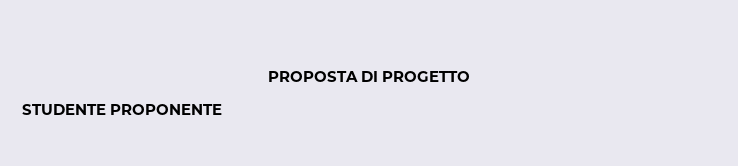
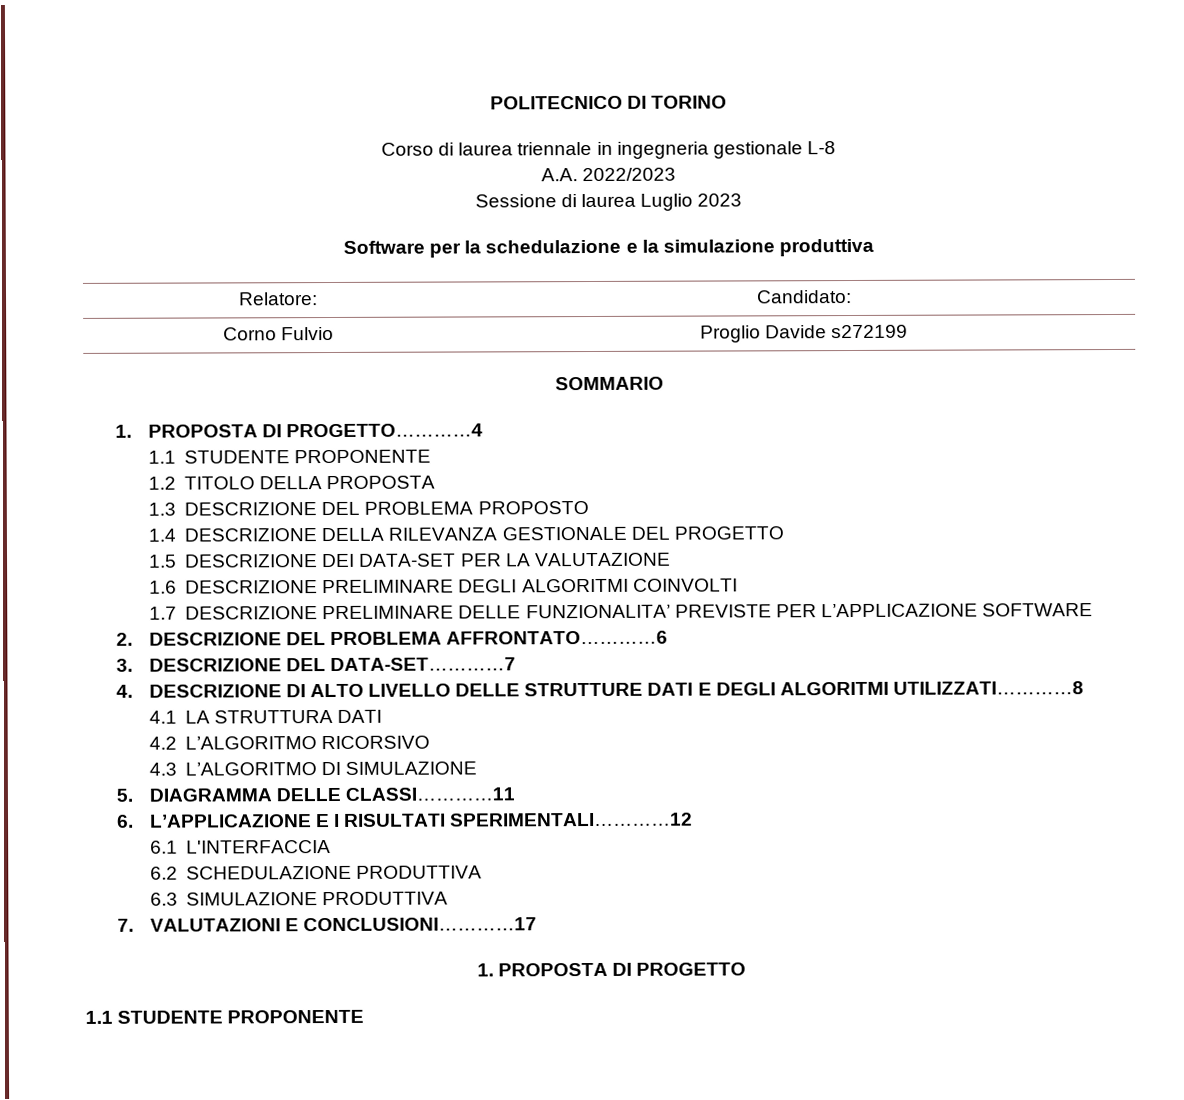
(267, 76) none -> [489,95,728,110] [381,141,836,159] [540,167,677,182] [474,193,743,211] [343,238,874,258] [239,292,318,306] [756,290,852,304] [222,326,335,341] [699,324,909,343] [555,376,664,391] [115,423,483,438] [147,449,432,464] [147,475,436,490] [147,501,589,516] [147,526,784,542] [148,552,671,568] [148,578,738,594] [148,603,1094,620] [116,630,669,646] [116,657,516,672] [116,681,1084,698] [148,709,383,724] [148,735,431,750] [148,761,478,776] [116,787,515,802] [117,812,694,828] [149,840,332,854] [149,865,483,880] [149,891,449,906] [117,917,537,932] [476,963,494,977] POLITECNICO DI TORINO // Corso di laurea triennale in ingegneria gestionale L-8 // A.A. 2022/2023 // Sessione di laurea Luglio 2023 // Software per la schedulazione e la simulazione produttiva // Relatore: | Candidato: // Corno Fulvio | Proglio Davide s272199 // SOMMARIO // 1. PROPOSTA DI PROGETTO…………4 // 1.1 STUDENTE PROPONENTE // 1.2 TITOLO DELLA PROPOSTA // 1.3 DESCRIZIONE DEL PROBLEMA PROPOSTO // 1.4 DESCRIZIONE DELLA RILEVANZA GESTIONALE DEL PROGETTO // 1.5 DESCRIZIONE DEI DATA-SET PER LA VALUTAZIONE // 1.6 DESCRIZIONE PRELIMINARE DEGLI ALGORITMI COINVOLTI // 1.7 DESCRIZIONE PRELIMINARE DELLE FUNZIONALITA’ PREVISTE PER L’APPLICAZIONE SOFTWARE // 2. DESCRIZIONE DEL PROBLEMA AFFRONTATO…………6 // 3. DESCRIZIONE DEL DATA-SET…………7 // 4. DESCRIZIONE DI ALTO LIVELLO DELLE STRUTTURE DATI E DEGLI ALGORITMI UTILIZZATI…………8 // 4.1 LA STRUTTURA DATI // 4.2 L’ALGORITMO RICORSIVO // 4.3 L’ALGORITMO DI SIMULAZIONE // 5. DIAGRAMMA DELLE CLASSI…………11 // 6. L’APPLICAZIONE E I RISULTATI SPERIMENTALI…………12 // 6.1 L'INTERFACCIA // 6.2 SCHEDULAZIONE PRODUTTIVA // 6.3 SIMULAZIONE PRODUTTIVA // 7. VALUTAZIONI E CONCLUSIONI…………17 // 1.
(471, 76) none -> [85,1010,113,1024] 1.1

